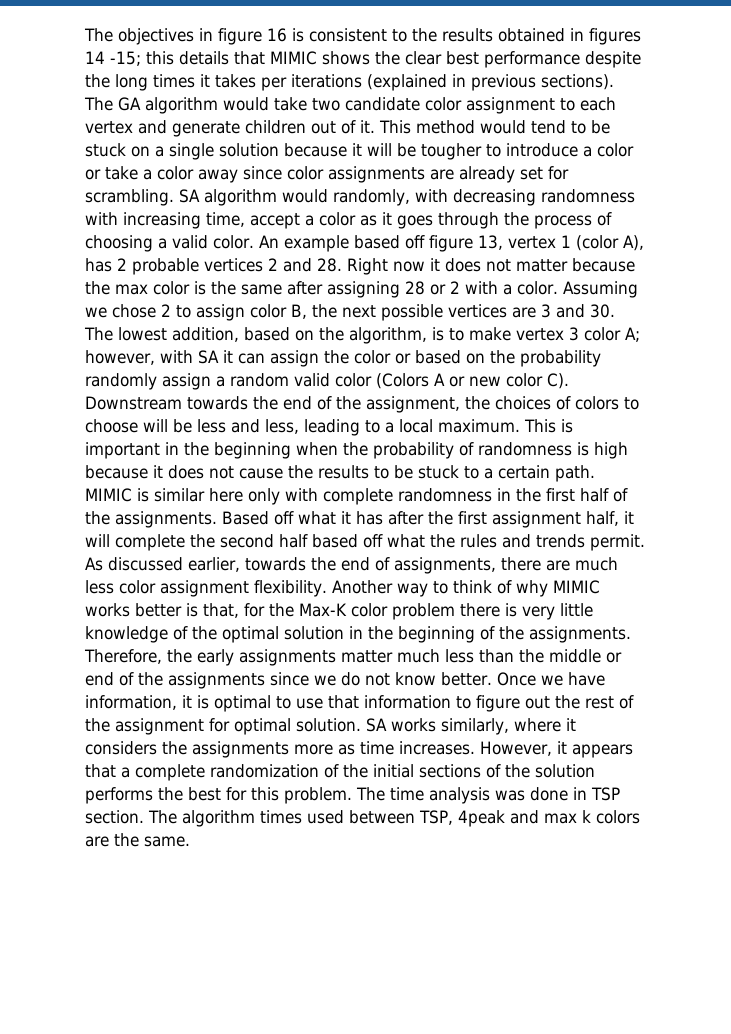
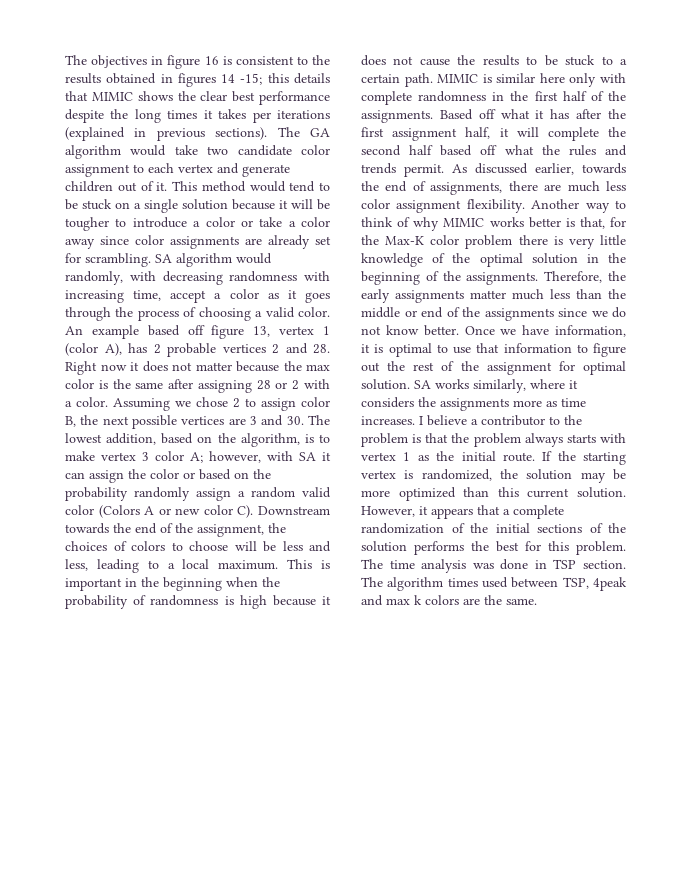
(475, 748) none -> [419,415,582,426] [361,433,626,447] [361,451,626,465] [361,469,626,483] [361,487,626,501] I believe a contributor to the problem is that the problem always starts with vertex 1 as the initial route. If the starting vertex is randomized, the solution may be more optimized than this current solution.

